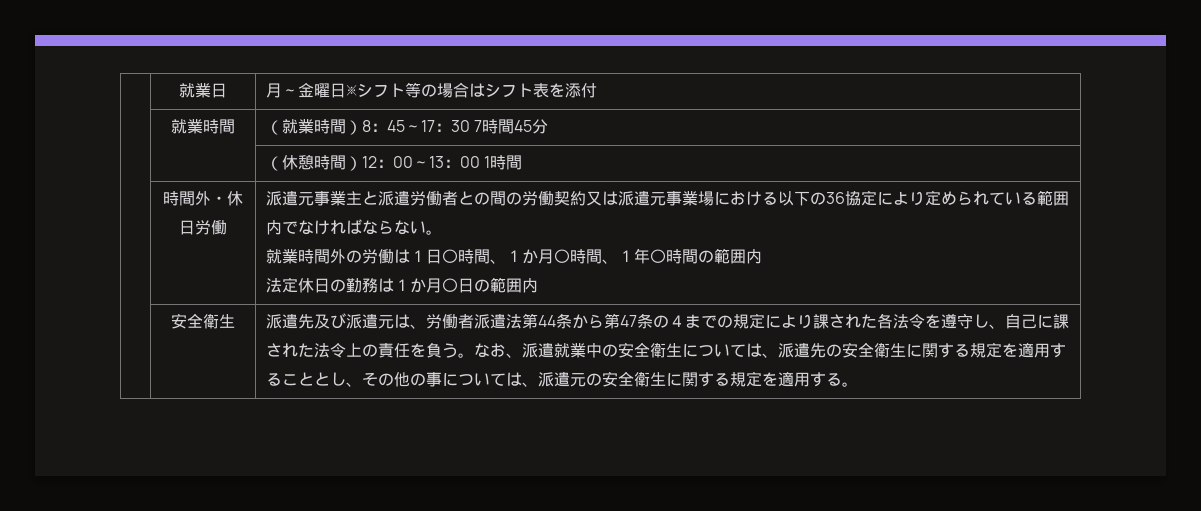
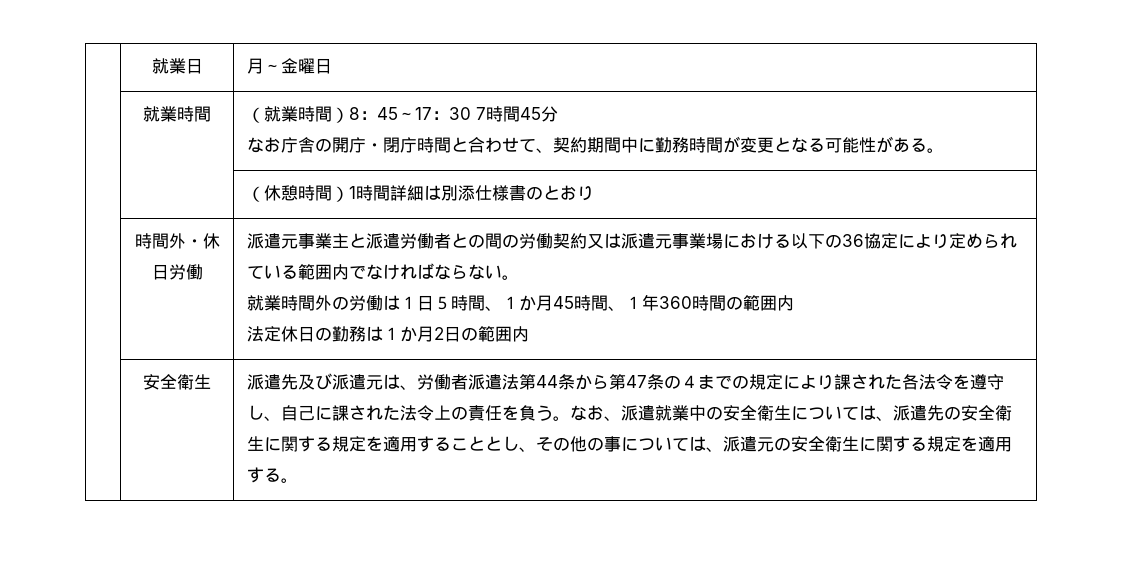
[346,82,598,98] ※シフト等の場合はシフト表を添付 -> (332, 66) none
[266,154,523,171] // | | （休憩時間）12：00～13：00 1時間 -> [246,136,944,153] [246,185,594,202] // なお庁舎の開庁・閉庁時間と合わせて、契約期間中に勤務時間が変更となる可能性がある。 // | | （休憩時間）1時間詳細は別添仕様書のとおり
[442,249,459,263] 〇 -> [433,296,451,310] ５
[554,249,571,263] 〇 -> [552,296,574,309] 45
[650,249,667,263] 〇 -> [658,296,692,309] 360
[442,278,459,292] 〇 -> [433,327,444,340] 2

